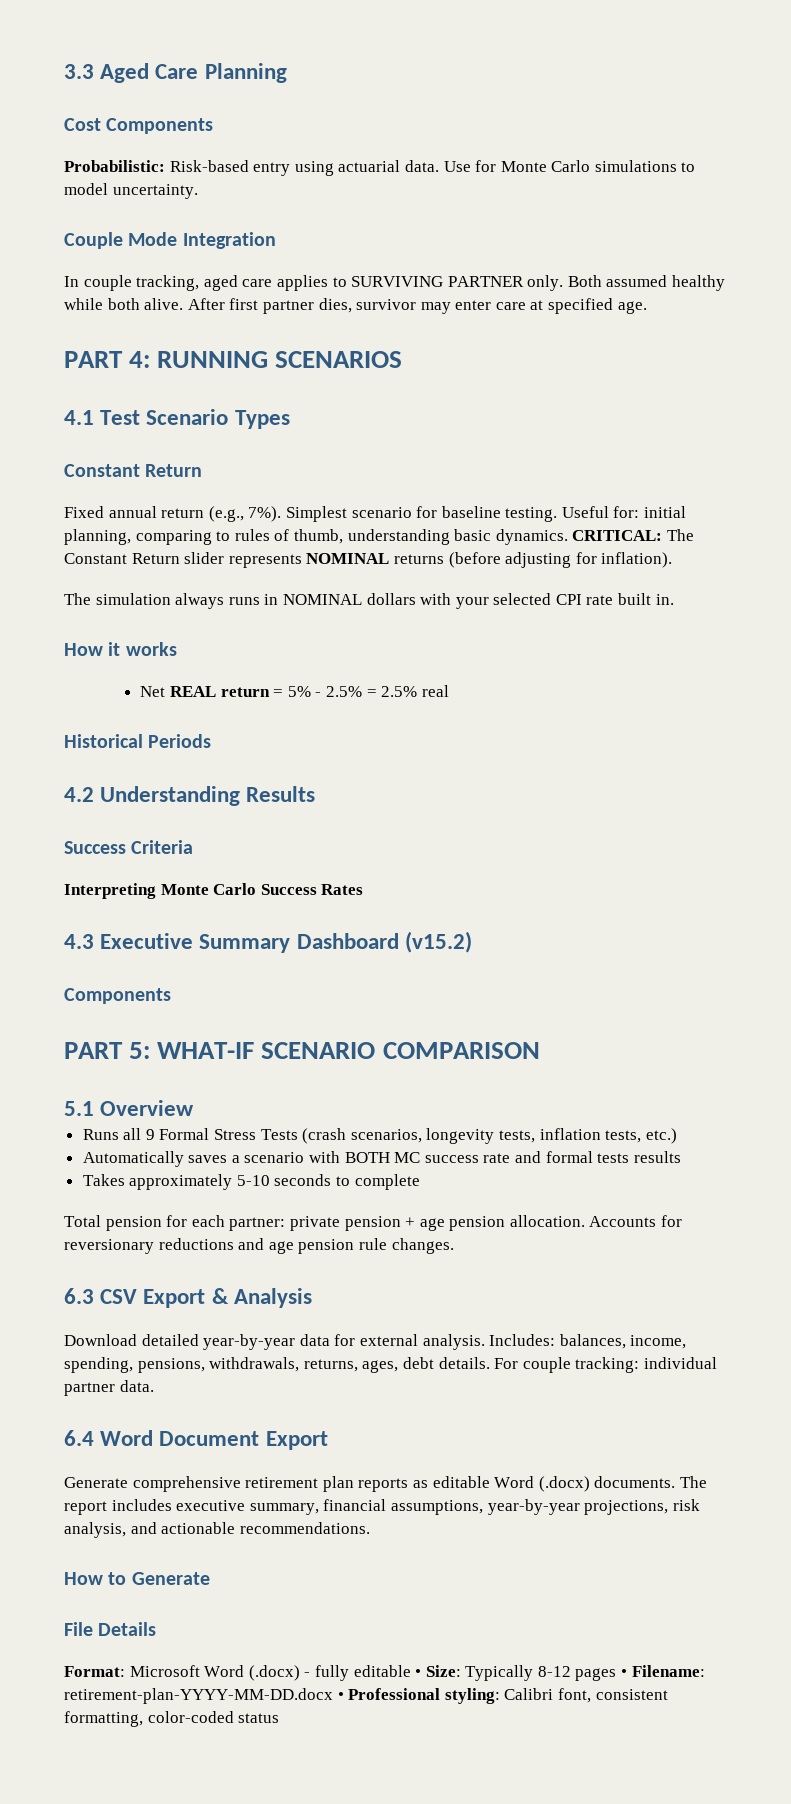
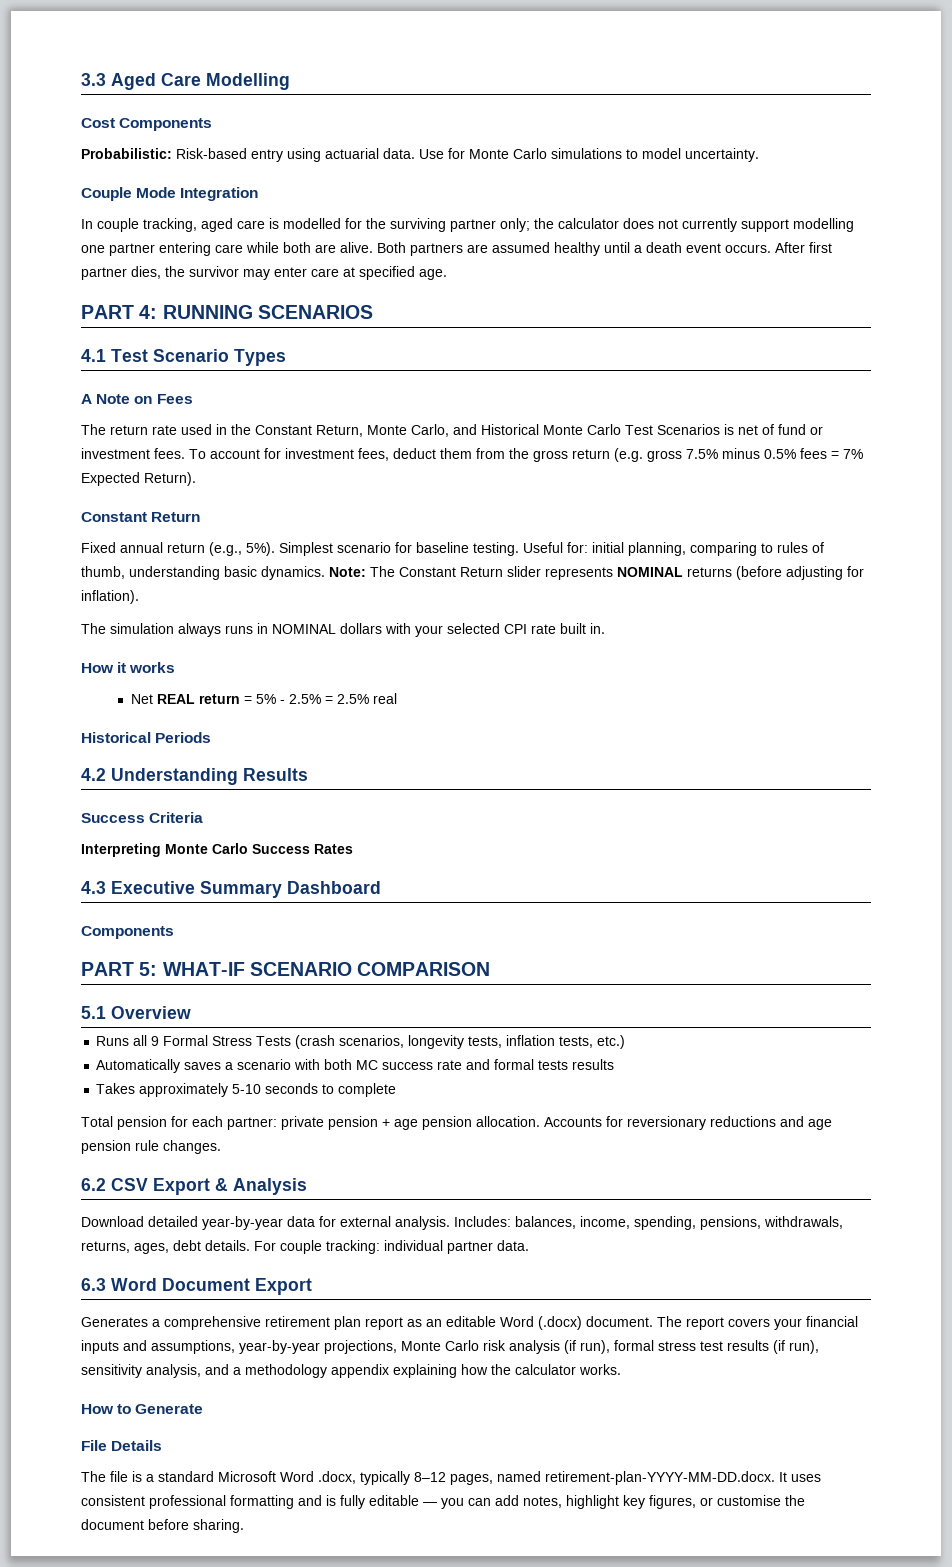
[204,63,287,83] Planning -> [206,73,290,90] Modelling
[276,275,726,291] [64,298,184,310] applies to SURVIVING PARTNER only. Both assumed healthy while both alive. -> [269,218,854,232] [81,242,771,256] is modelled for the surviving partner only; the calculator does not currently support modelling one partner entering care while both are alive. Both partners are assumed healthy until a death event occurs.
(352, 305) none -> [165,266,185,277] the
(290, 419) none -> [81,394,193,404] [81,424,823,437] [81,448,863,462] [81,472,196,486] // A Note on Fees // The return rate used in the Constant Return, Monte Carlo, and Historical Monte Carlo Test Scenarios is net of fund or investment fees. To account for investment fees, deduct them from the gross return (e.g. gross 7.5% minus 0.5% fees = 7% Expected Return).
[248,506,282,522] 7%). -> [246,542,275,556] 5%).
[572,530,663,541] CRITICAL: -> [329,567,366,577] Note:
[404,931,472,953] (v15.2) -> (381, 887) none
[344,1152,390,1163] BOTH -> [324,1059,353,1070] both
[64,1288,94,1304] 6.3 -> [81,1178,106,1191] 6.2
[64,1430,94,1446] 6.4 -> [81,1278,106,1291] 6.3
[64,1477,128,1488] Generate -> [81,1317,160,1327] Generates a
[358,1478,428,1492] reports as -> [365,1317,442,1330] report as an
[594,1476,676,1488] documents. -> [586,1316,653,1327] document.
[111,1499,700,1515] [64,1522,370,1538] includes executive summary, financial assumptions, year-by-year projections, risk analysis, and actionable recommendations. -> [728,1316,858,1330] [81,1340,819,1354] [81,1364,621,1378] covers your financial inputs and assumptions, year-by-year projections, Monte Carlo risk analysis (if run), formal stress test results (if run), sensitivity analysis, and a methodology appendix explaining how the calculator works.
[64,1665,705,1681] [64,1688,668,1704] [64,1711,280,1727] Format: Microsoft Word (.docx) - fully editable • Size: Typically 8-12 pages • Filename: retirement-plan-YYYY-MM-DD.docx • Professional styling: Calibri font, consistent formatting, color-coded status -> [81,1471,821,1485] [81,1495,805,1509] [81,1519,244,1533] The file is a standard Microsoft Word .docx, typically 8–12 pages, named retirement-plan-YYYY-MM-DD.docx. It uses consistent professional formatting and is fully editable — you can add notes, highlight key figures, or customise the document before sharing.

